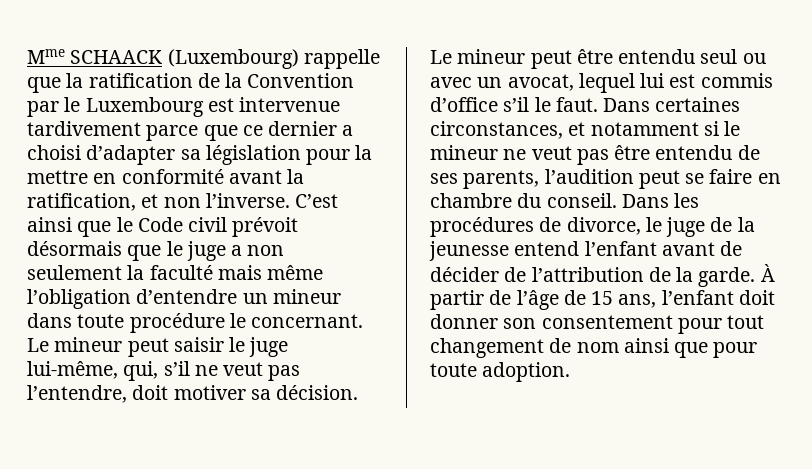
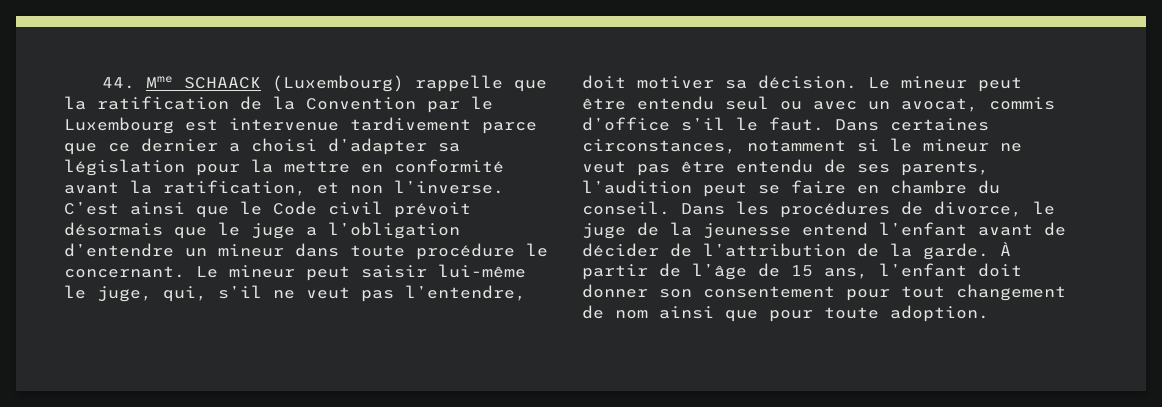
(27, 56) none -> [102,77,136,89] 44.
[247,245,285,256] [27,265,324,280] non seulement la faculté mais même -> (317, 231) none
[229,337,289,357] [27,361,118,379] le juge lui-même, -> [438,264,526,278] [64,285,152,302] lui-même le juge,
[578,73,696,93] lequel lui est -> (978, 105) none
[568,122,586,136] et -> (736, 146) none

